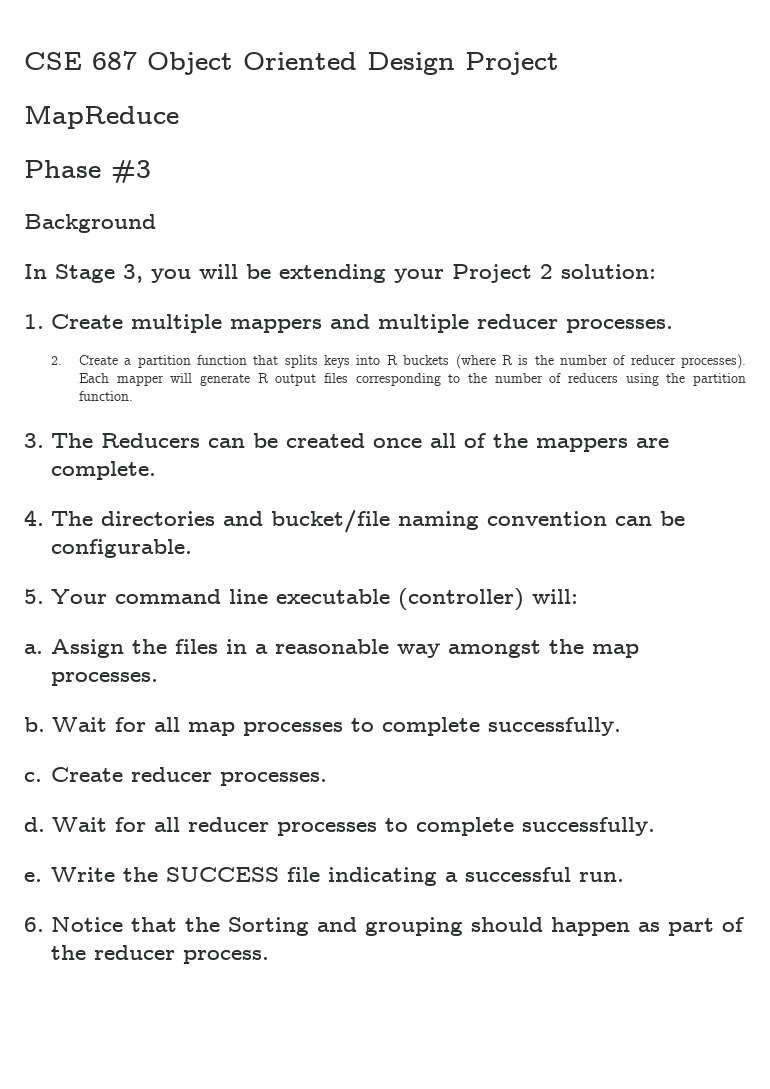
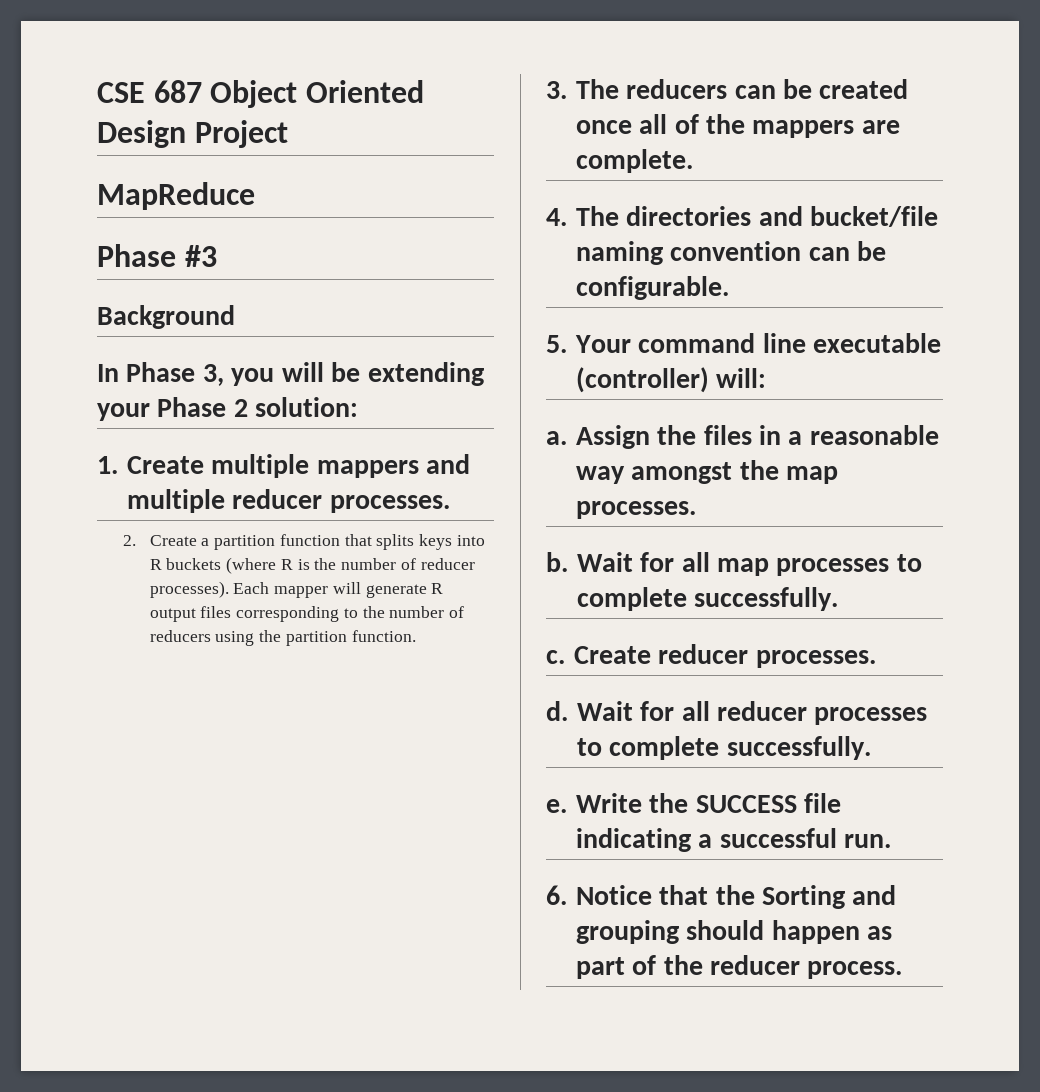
[55,264,115,283] Stage -> [126,362,196,382] Phase
[452,264,532,283] Project -> [157,397,227,417] Phase
[101,433,201,448] Reducers -> [626,79,728,99] reducers

